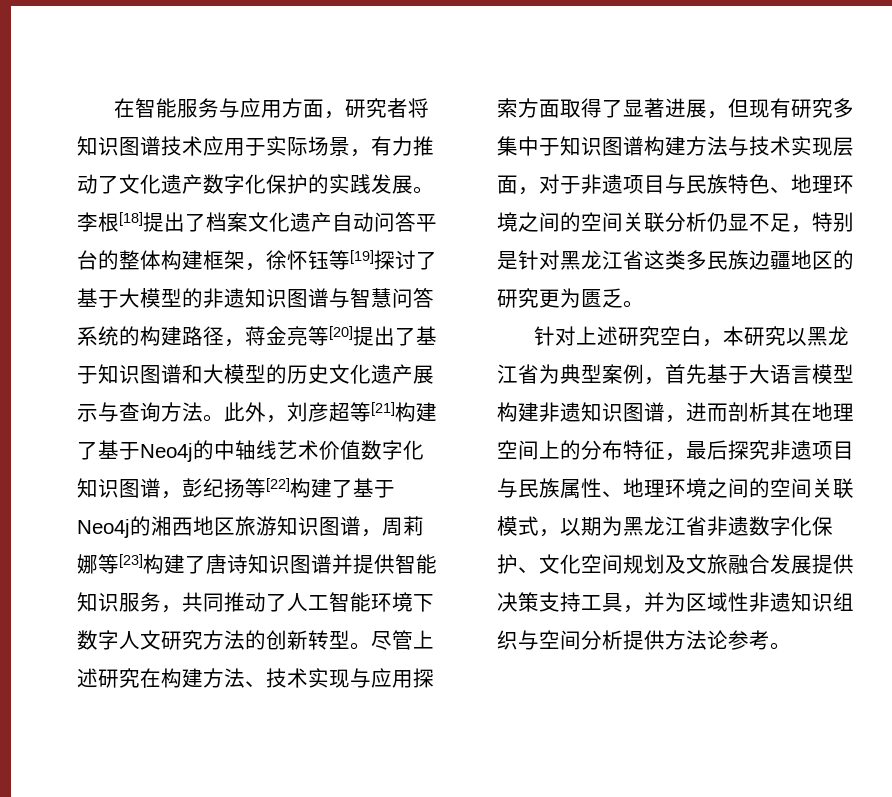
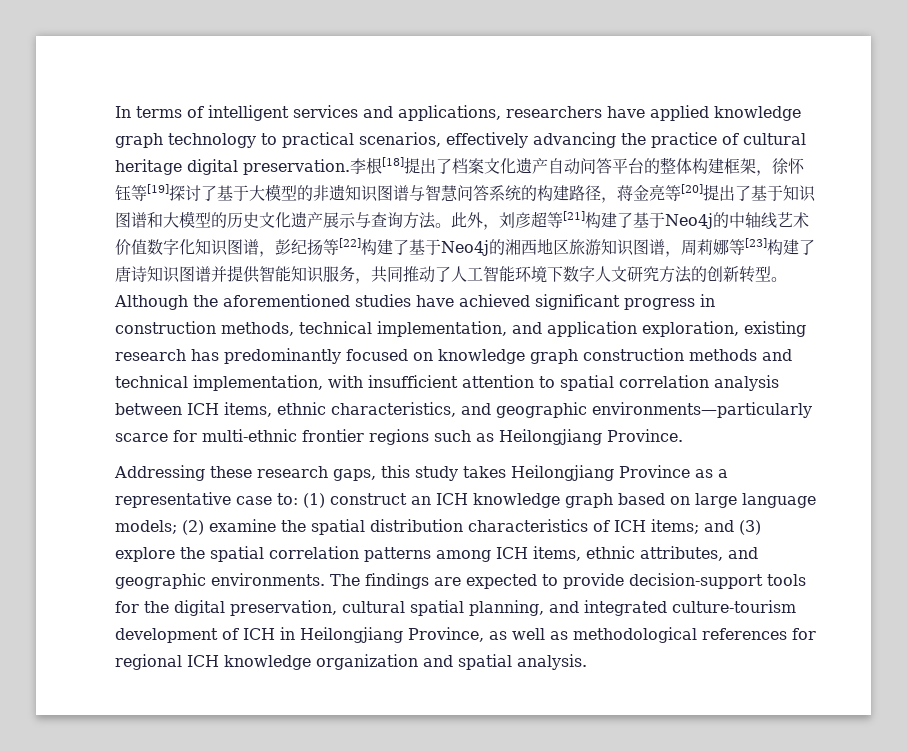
[113,98,429,119] [77,136,434,157] [77,174,434,194] 在智能服务与应用方面，研究者将知识图谱技术应用于实际场景，有力推动了文化遗产数字化保护的实践发展。 -> [115,105,801,121] [115,132,806,148] [115,159,350,175] In terms of intelligent services and applications, researchers have applied knowledge graph technology to practical scenarios, effectively advancing the practice of cultural heritage digital preservation.
[371,630,434,650] [77,668,434,688] [497,98,854,119] [497,136,854,156] [497,174,854,195] [497,212,854,233] [497,250,854,270] [497,288,644,308] [533,326,849,347] [497,364,854,385] [497,402,854,423] [497,440,854,461] [497,478,854,499] [497,516,833,537] [497,554,854,574] [497,592,854,613] [497,630,791,650] 尽管上述研究在构建方法、技术实现与应用探索方面取得了显著进展，但现有研究多集中于知识图谱构建方法与技术实现层面，对于非遗项目与民族特色、地理环境之间的空间关联分析仍显不足，特别是针对黑龙江省这类多民族边疆地区的研究更为匮乏。 // 针对上述研究空白，本研究以黑龙江省为典型案例，首先基于大语言模型构建非遗知识图谱，进而剖析其在地理空间上的分布特征，最后探究非遗项目与民族属性、地理环境之间的空间关联模式，以期为黑龙江省非遗数字化保护、文化空间规划及文旅融合发展提供决策支持工具，并为区域性非遗知识组织与空间分析提供方法论参考。 -> [114,294,715,310] [115,321,806,337] [115,348,792,364] [115,375,779,391] [115,402,812,418] [115,429,683,445] [114,465,728,481] [115,492,816,508] [115,519,761,535] [115,546,758,562] [115,573,806,589] [115,600,796,616] [115,627,816,643] [115,654,587,670] Although the aforementioned studies have achieved significant progress in construction methods, technical implementation, and application exploration, existing research has predominantly focused on knowledge graph construction methods and technical implementation, with insufficient attention to spatial correlation analysis between ICH items, ethnic characteristics, and geographic environments—particularly scarce for multi-ethnic frontier regions such as Heilongjiang Province. // Addressing these research gaps, this study takes Heilongjiang Province as a representative case to: (1) construct an ICH knowledge graph based on large language models; (2) examine the spatial distribution characteristics of ICH items; and (3) explore the spatial correlation patterns among ICH items, ethnic attributes, and geographic environments. The findings are expected to provide decision-support tools for the digital preservation, cultural spatial planning, and integrated culture-tourism development of ICH in Heilongjiang Province, as well as methodological references for regional ICH knowledge organization and spatial analysis.

